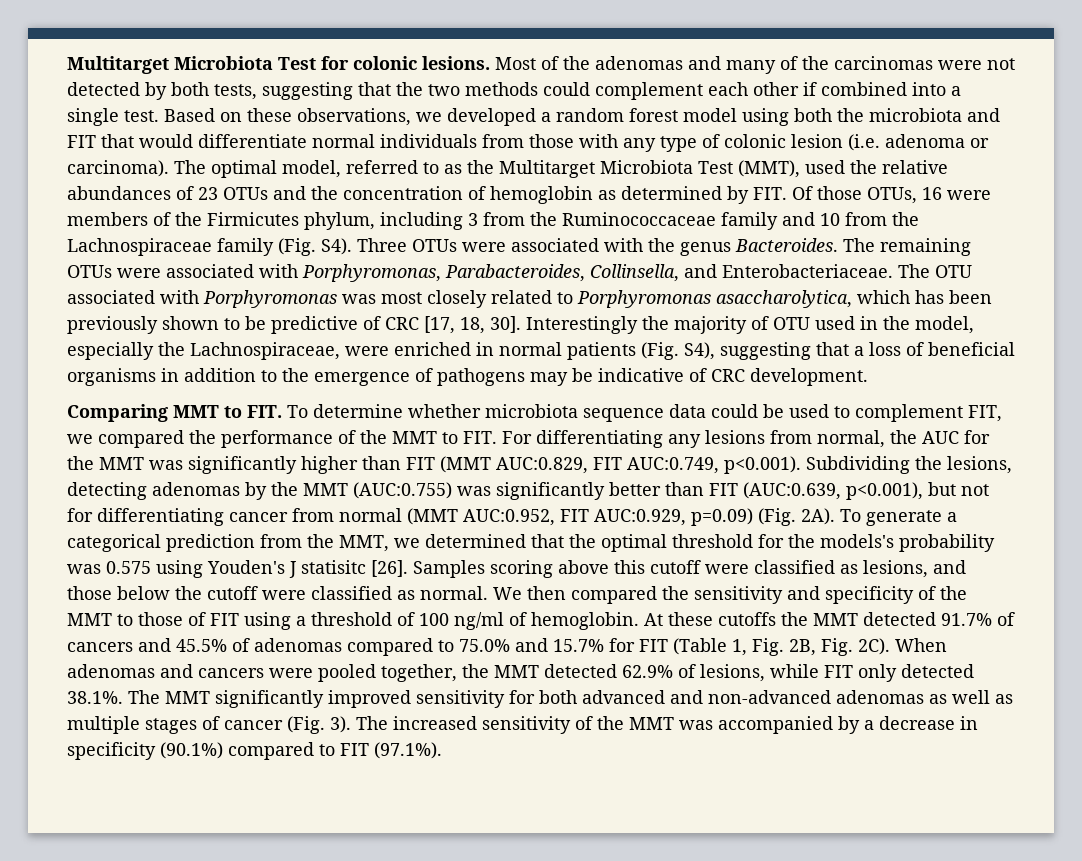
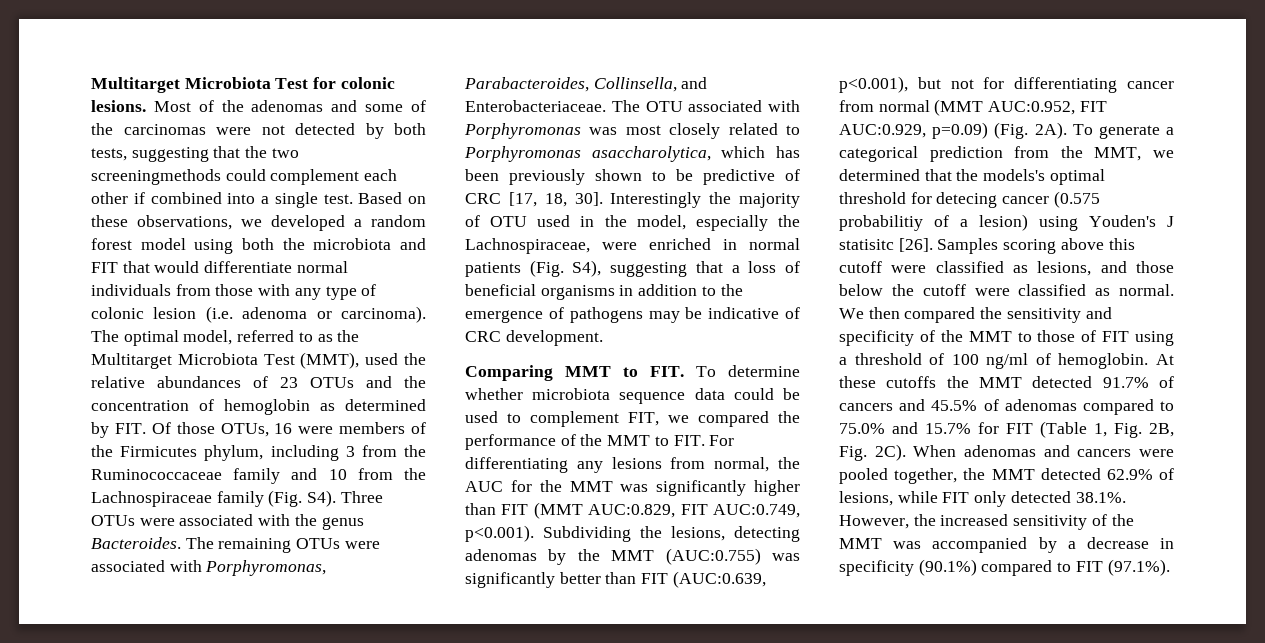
[726,60,776,74] many -> [365,104,404,112] some
[465,82,538,96] methods -> [91,169,221,185] screeningmethods
(596, 541) none -> [983,169,1046,181] models's
[788,534,995,552] [67,561,151,574] the models's probability was 0.575 -> [936,191,1100,208] [839,214,1028,231] detecing cancer (0.575 probabilitiy of a lesion)
[128,690,1013,708] [67,716,388,734] The MMT significantly improved sensitivity for both advanced and non-advanced adenomas as well as multiple stages of cancer (Fig. 3). The -> [839,514,936,529] However, the

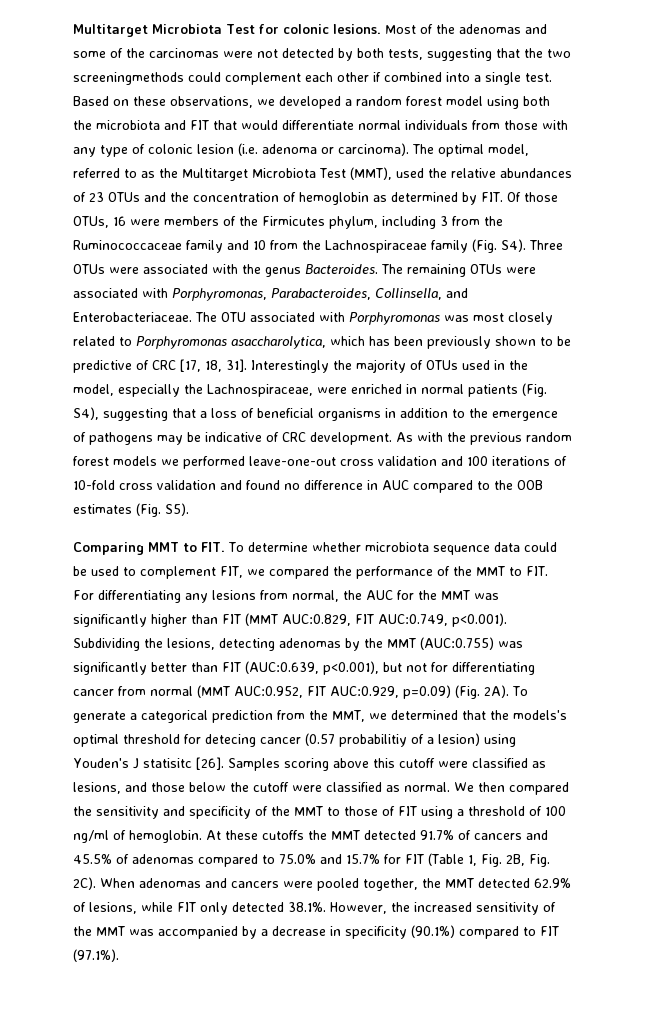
[574,192,603,206] 30]. -> [226,359,247,372] 31].
[490,216,528,227] OTU -> [426,360,458,370] OTUs
(603, 338) none -> [396,432,572,445] [73,456,567,469] [73,480,543,493] [73,503,189,517] As with the previous random forest models we performed leave-one-out cross validation and 100 iterations of 10-fold cross validation and found no difference in AUC compared to the OOB estimates (Fig. S5).
[1053,191,1100,208] (0.575 -> [305,733,335,746] (0.57

